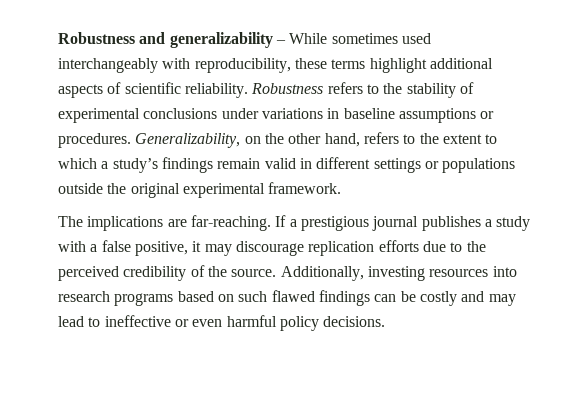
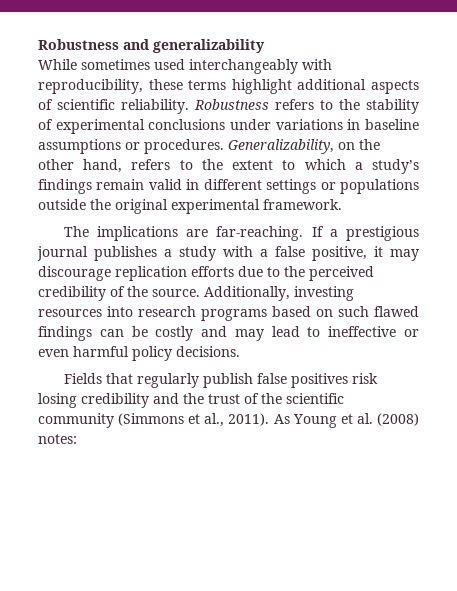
[275,40,286,44] – -> (265, 46) //
(386, 321) none -> [63,373,378,388] [38,393,344,408] [38,413,419,428] [38,434,77,444] // Fields that regularly publish false positives risk losing credibility and the trust of the scientific community (Simmons et al., 2011). As Young et al. (2008) notes:

